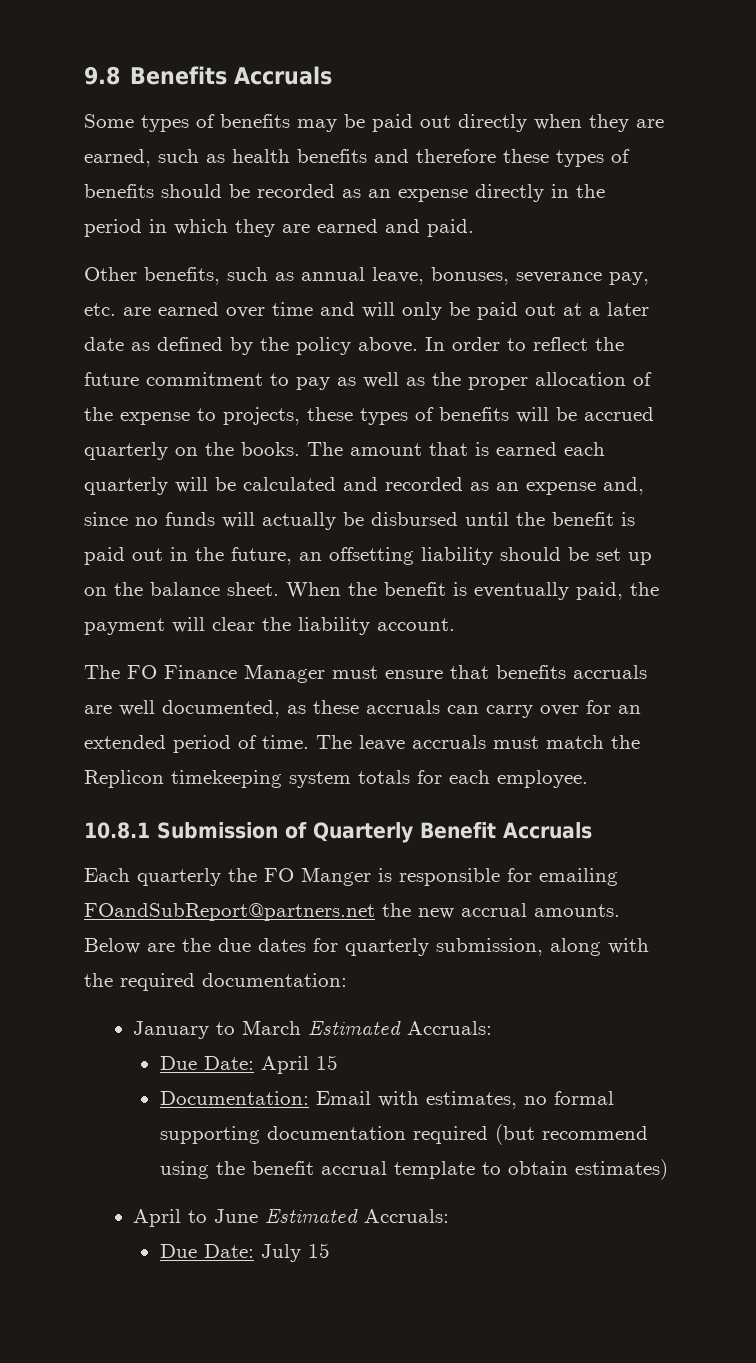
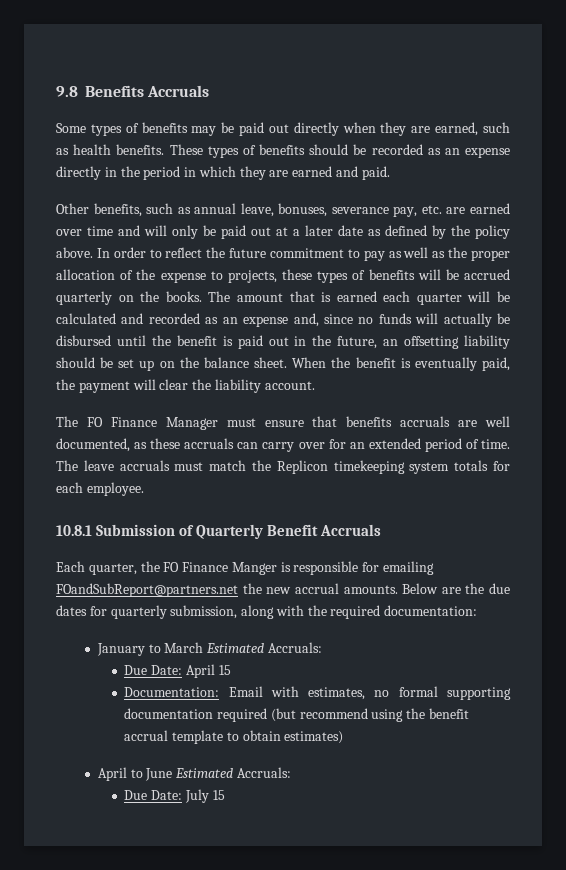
[297,149,549,163] benefits and therefore these -> [116,144,203,155] benefits. These
[84,477,168,495] quarterly -> [416,293,462,305] quarter
[137,868,221,886] quarterly -> [88,563,137,575] quarter,
(294, 875) none -> [182,562,229,572] Finance

